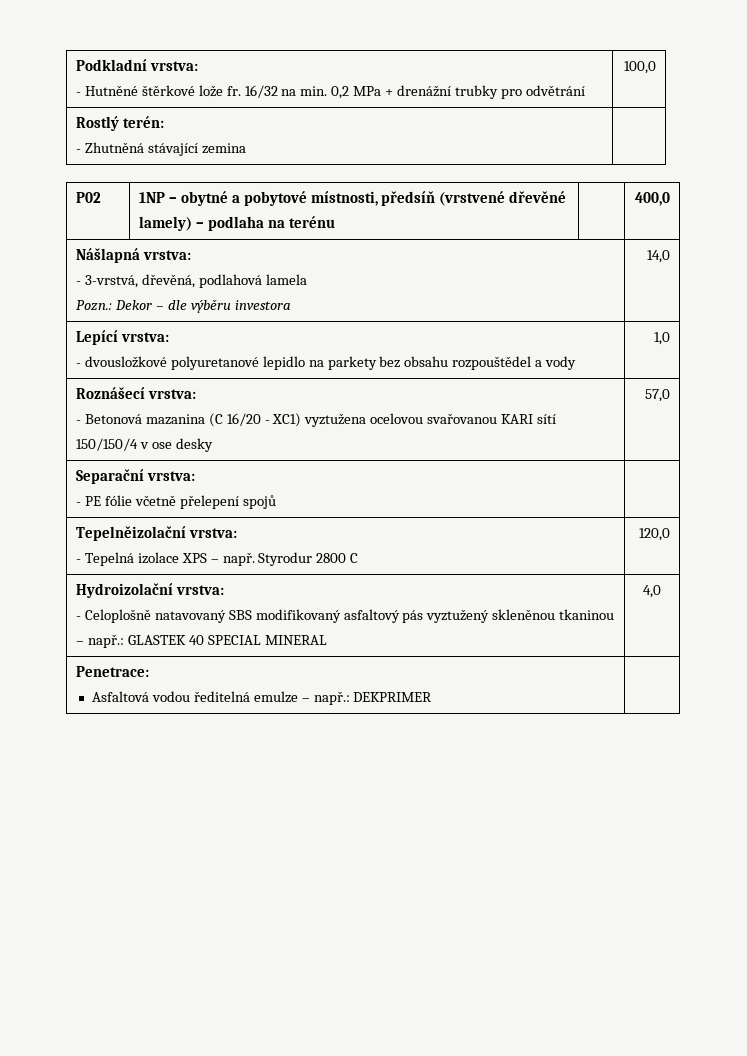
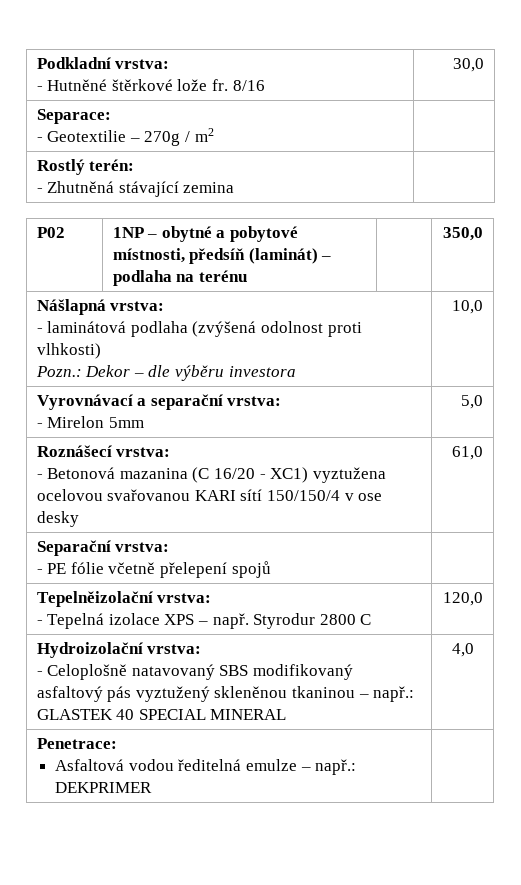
[244,85,585,99] [624,61,657,74] 16/32 na min. 0,2 MPa + drenážní trubky pro odvětrání | 100,0 -> [232,80,265,91] [453,58,485,72] [36,109,111,124] [36,128,214,146] 8/16 | 30,0 // Separace: // - Geotextilie – 270g / m2 |
[439,191,567,206] [138,216,192,231] (vrstvené dřevěné lamely) -> [248,248,318,264] (laminát)
[635,192,671,206] 400,0 -> [443,227,484,241] 350,0
[84,274,307,288] 3-vrstvá, dřevěná, podlahová lamela -> [47,321,362,337] [36,343,101,359] laminátová podlaha (zvýšená odolnost proti vlhkosti)
[647,250,671,263] [75,330,169,345] [75,356,577,370] [654,332,671,345] 14,0 // Lepící vrstva: // - dvousložkové polyuretanové lepidlo na parkety bez obsahu rozpouštědel a vody | 1,0 -> [452,300,484,314] [36,394,282,410] [36,416,144,428] [461,395,484,409] 10,0 // Vyrovnávací a separační vrstva: // - Mirelon 5mm | 5,0
[645,389,671,402] 57,0 -> [452,446,484,460] 61,0

